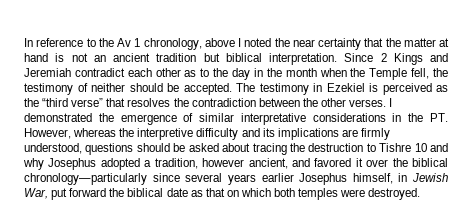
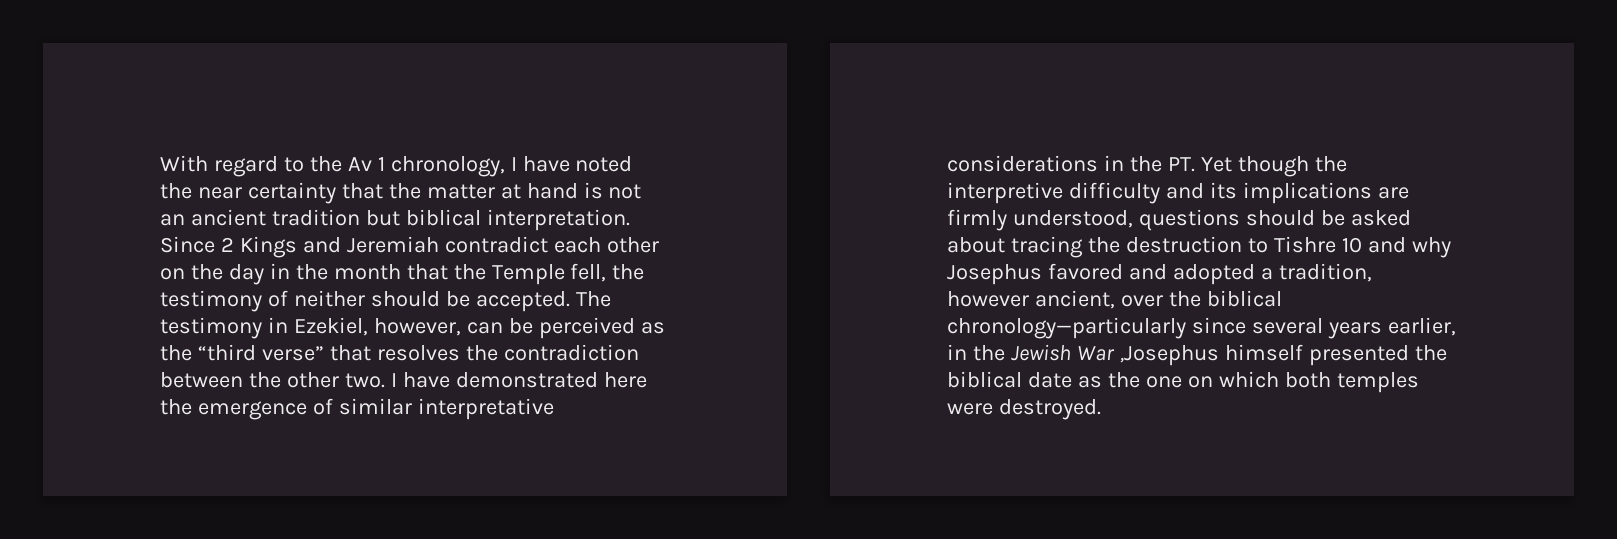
[24,38,84,47] In reference -> [160,155,278,177] With regard
[204,38,241,47] above I -> [510,156,570,172] I have
[184,68,210,77] as to -> [160,268,185,280] on
[319,68,347,77] when -> [406,264,448,280] that
[326,83,378,92] Ezekiel is -> [293,317,533,336] Ezekiel, however, can be
[349,98,393,107] [24,113,92,122] verses. I demonstrated -> [344,372,647,388] two. I have demonstrated here
[24,128,117,139] However, whereas -> [1200,156,1309,177] Yet though
(97, 164) none -> [1047,263,1167,280] favored and
[291,158,363,167] and favored it -> (1115, 299) none
[261,173,448,185] [24,188,107,200] earlier Josephus himself, in Jewish War, put forward -> [1387,317,1456,336] [947,344,1409,366] earlier, in the Jewish War ,Josephus himself presented
[205,188,225,197] that -> [1107,372,1182,388] the one

